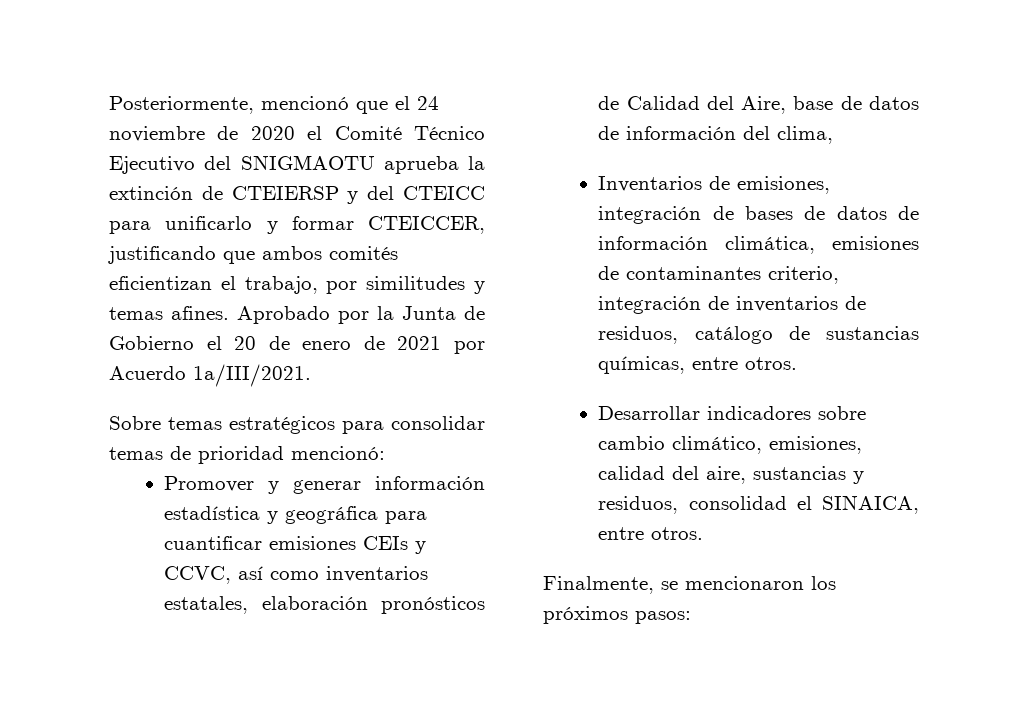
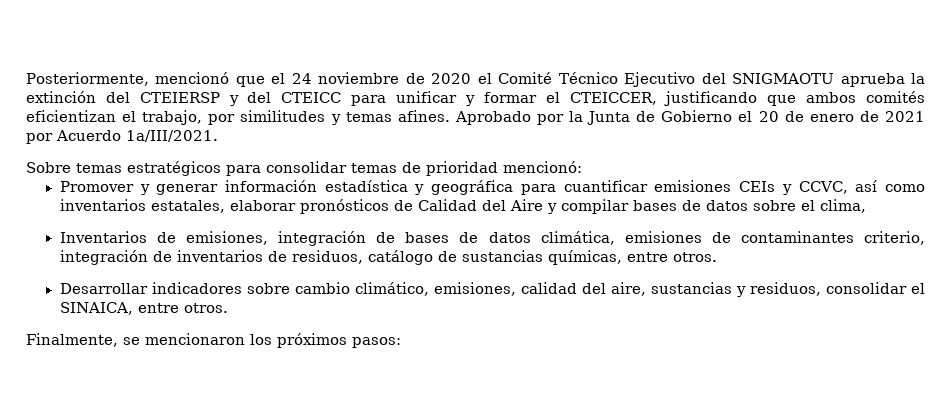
[201,186,223,200] de -> [105,92,130,103] del
[165,216,253,230] unificarlo -> [396,91,458,103] unificar
(354, 223) none -> [545,92,560,103] el
[261,596,368,610] elaboración -> [229,200,296,211] elaborar
[741,96,919,114] [598,126,771,140] Aire, base de datos de información del -> [509,199,815,214] Aire y compilar bases de datos sobre el
[898,206,919,220] [598,236,709,250] de información -> (531, 237) none
[688,496,787,510] consolidad -> [825,282,907,294] consolidar

